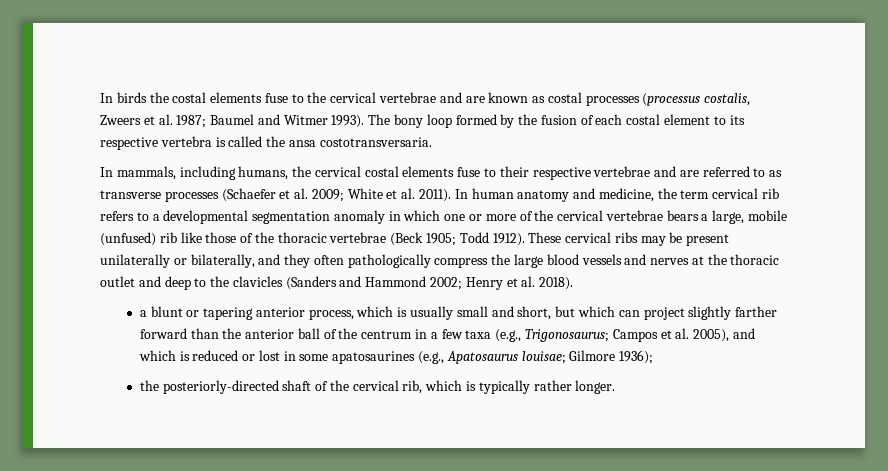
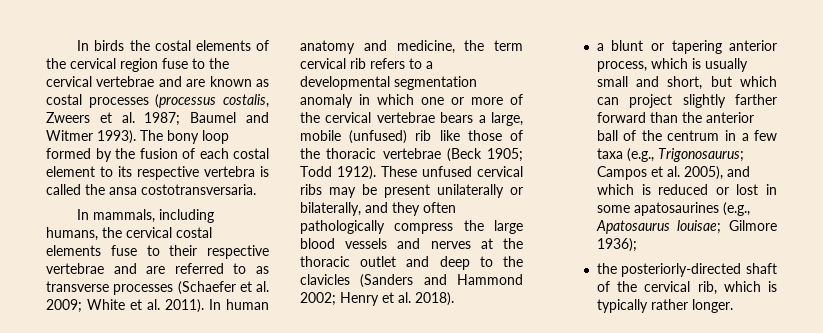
(263, 97) none -> [256,40,269,51] [46,58,158,72] of the cervical region
(562, 237) none -> [422,166,472,177] unfused

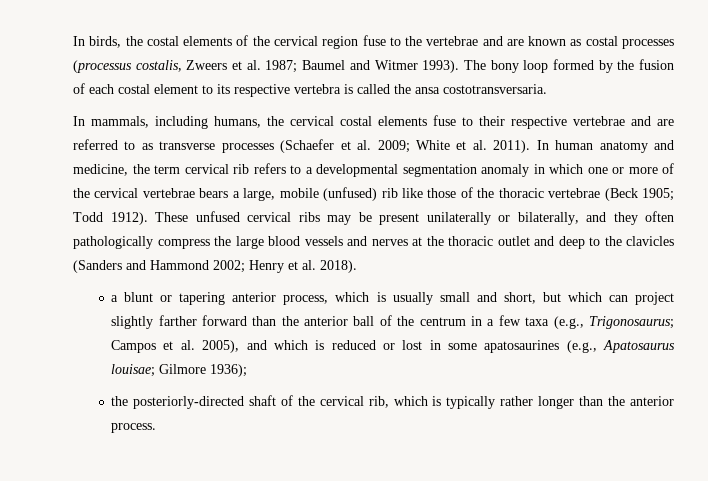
[77,40,125,51] In birds -> [73,36,122,48] In birds,
[46,76,92,87] cervical -> (423, 41) none
[691,299,733,313] longer. -> [538,396,674,409] [111,423,157,433] longer than the anterior process.

